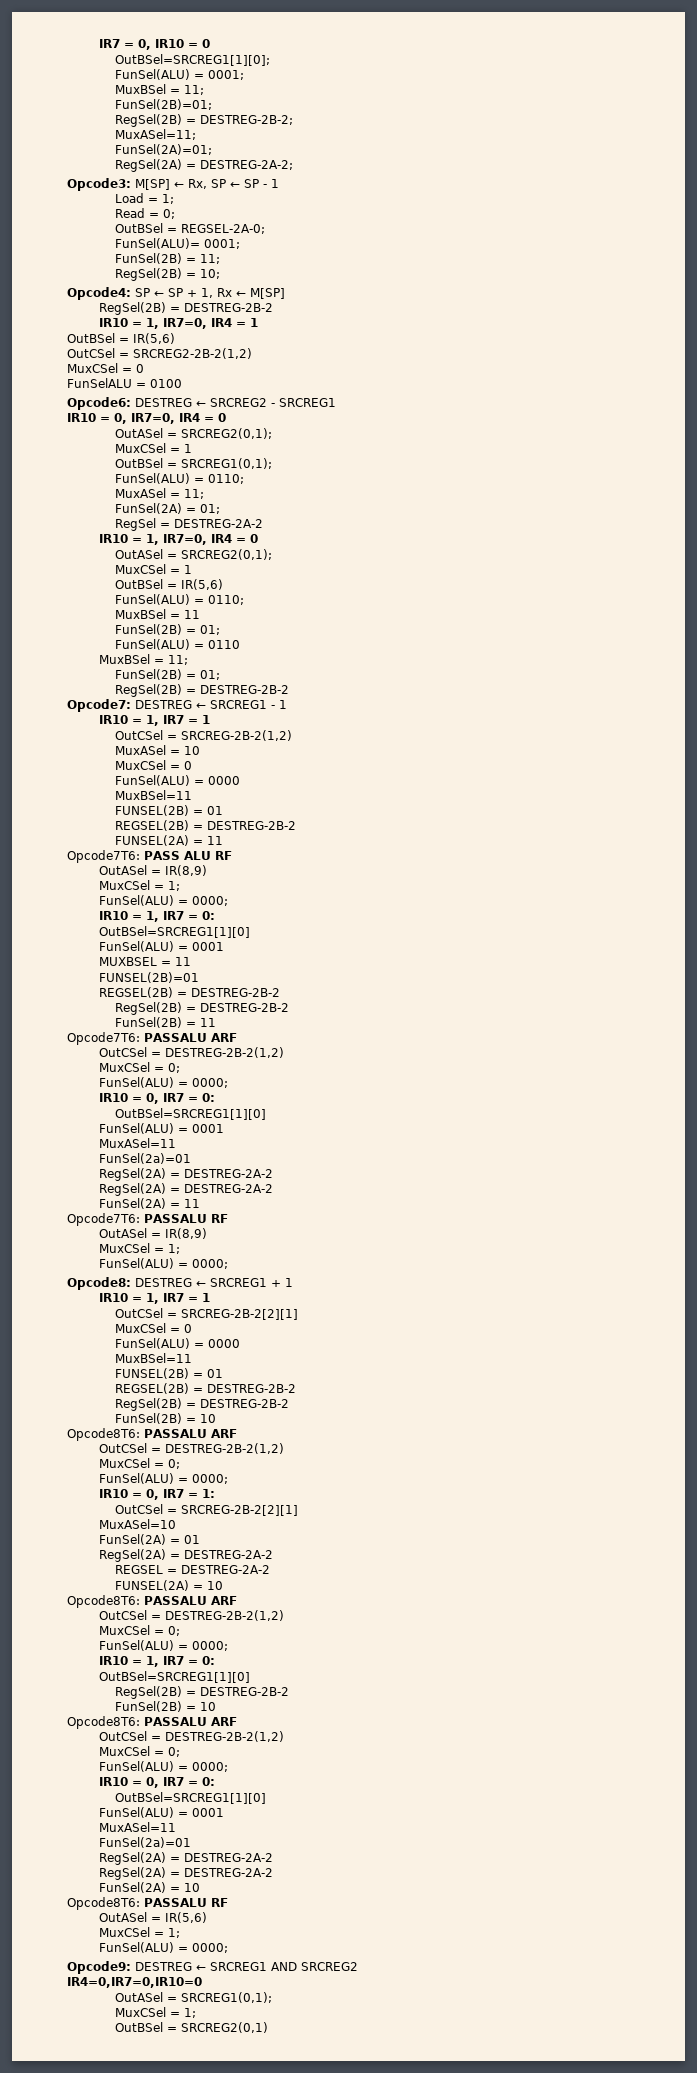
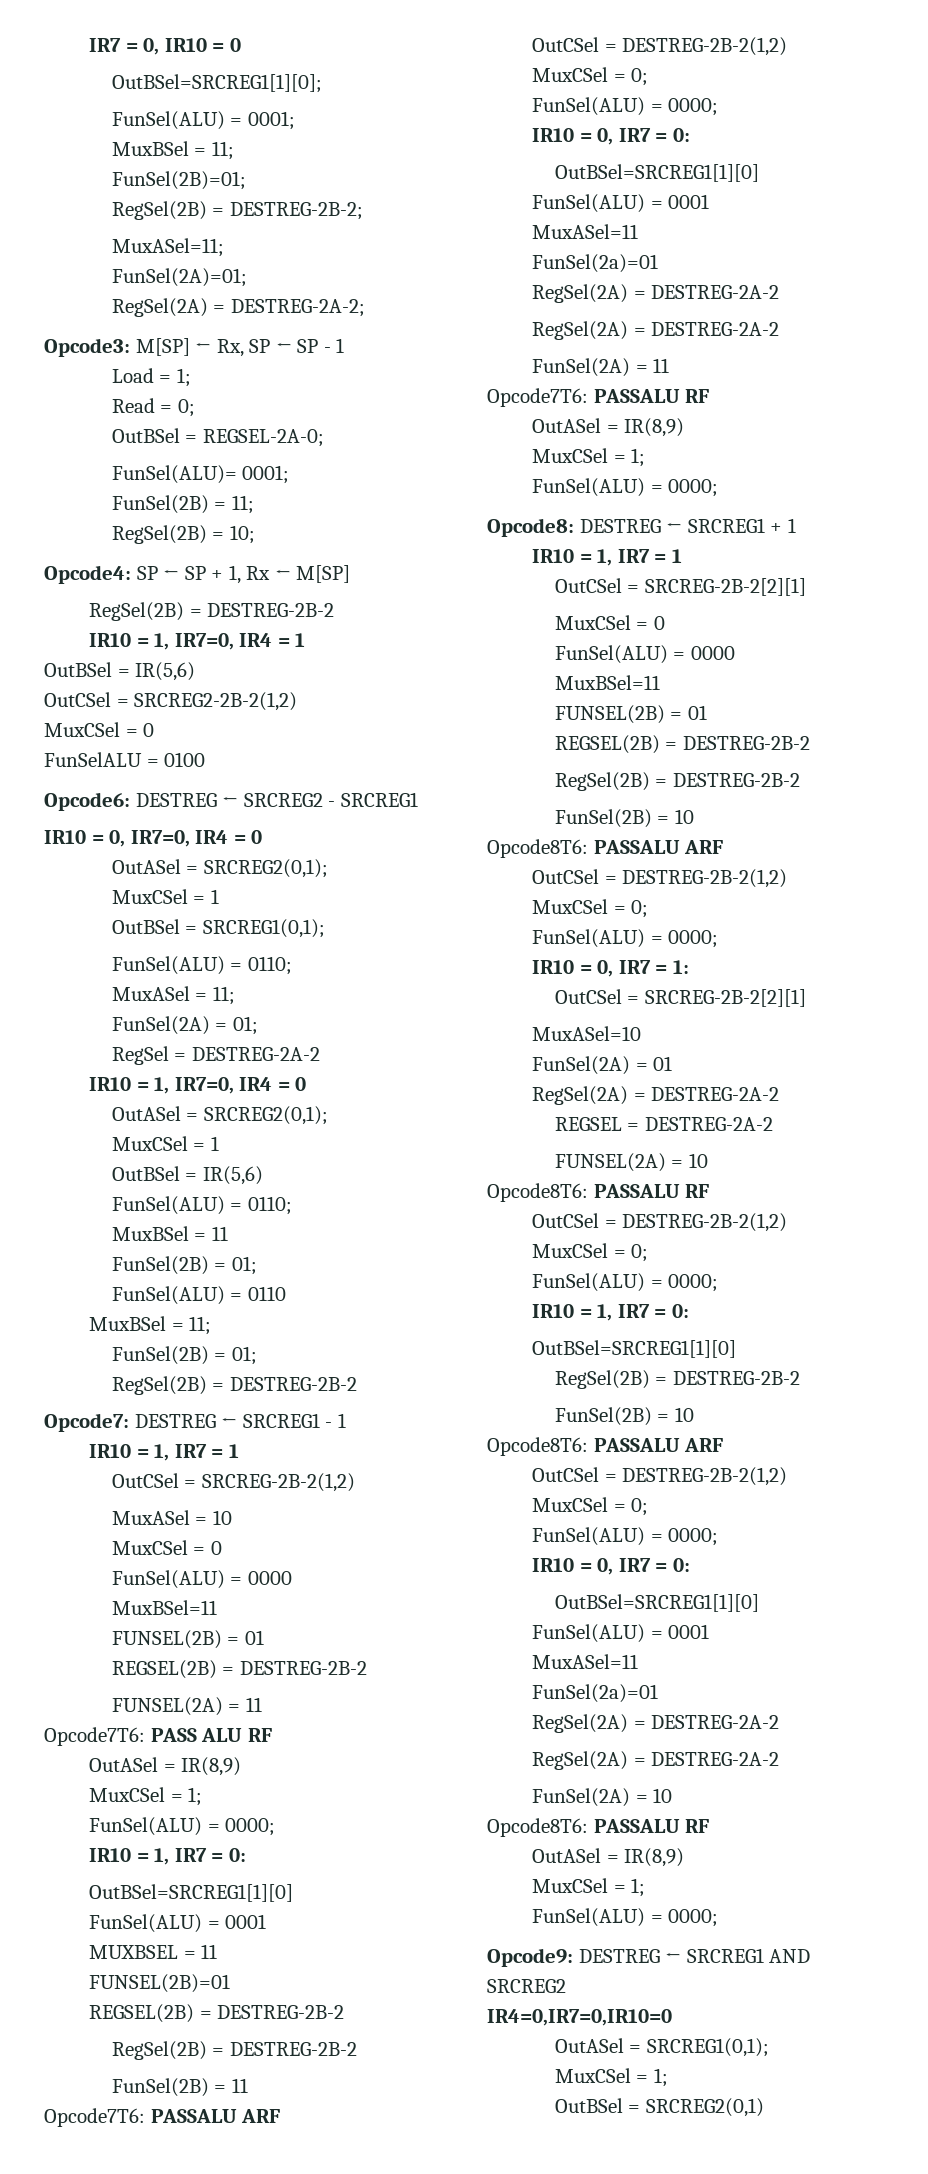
[210,1596,237,1605] ARF -> [685,1184,710,1198] RF
[165,1912,208,1923] IR(5,6) -> [624,1848,685,1867] IR(8,9)

